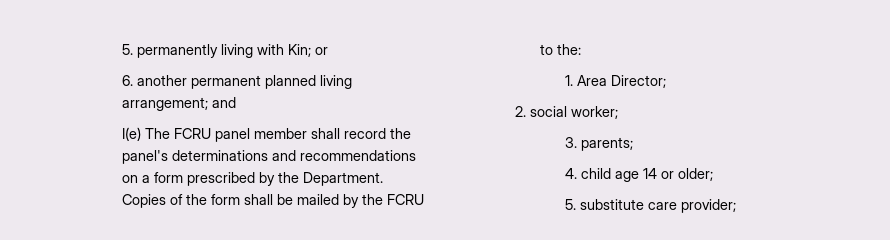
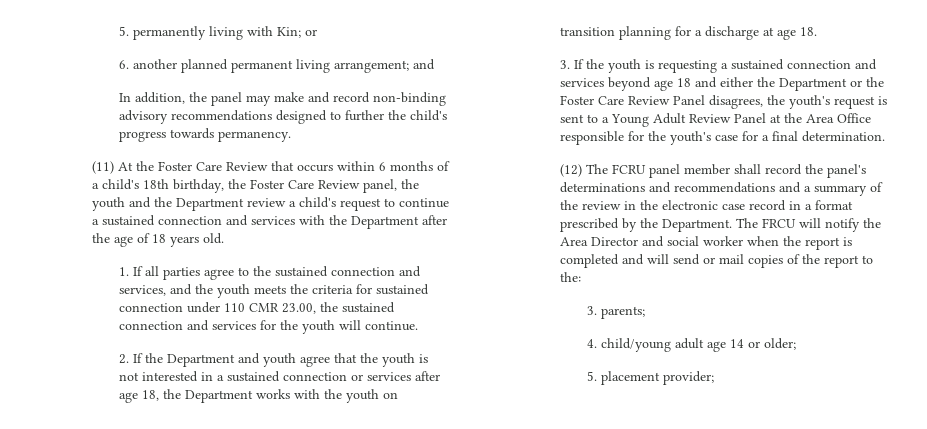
[190,75,316,89] permanent planned -> [180,59,293,73] planned permanent
[121,127,141,141] I(e) -> [118,92,446,106] [118,110,447,124] [118,128,291,142] [91,161,450,174] [91,179,419,193] [91,197,449,211] [91,215,447,229] [91,233,224,247] [118,266,421,280] [118,284,429,298] [118,302,395,314] [118,320,418,334] [118,353,428,367] [118,371,440,382] [118,389,398,403] [559,26,817,40] [559,59,877,73] [559,77,884,91] [559,95,887,109] [559,113,871,127] [559,131,885,145] [559,164,582,177] In addition, the panel may make and record non-binding advisory recommendations designed to further the child's progress towards permanency. // (11) At the Foster Care Review that occurs within 6 months of a child's 18th birthday, the Foster Care Review panel, the youth and the Department review a child's request to continue a sustained connection and services with the Department after the age of 18 years old. // 1. If all parties agree to the sustained connection and services, and the youth meets the criteria for sustained connection under 110 CMR 23.00, the sustained connection and services for the youth will continue. // 2. If the Department and youth agree that the youth is not interested in a sustained connection or services after age 18, the Department works with the youth on transition planning for a discharge at age 18. // 3. If the youth is requesting a sustained connection and services beyond age 18 and either the Department or the Foster Care Review Panel disagrees, the youth's request is sent to a Young Adult Review Panel at the Area Office responsible for the youth's case for a final determination. // (12)
[121,172,383,186] [121,194,424,208] [539,44,581,55] [564,75,666,88] [514,106,618,119] on a form prescribed by the Department. Copies of the form shall be mailed by the FCRU to the: // 1. Area Director; // 2. social worker; -> [778,182,883,196] [559,200,853,211] [559,218,881,232] [559,236,852,250] [559,254,873,268] [559,272,581,282] and a summary of the review in the electronic case record in a format prescribed by the Department. The FRCU will notify the Area Director and social worker when the report is completed and will send or mail copies of the report to the:
[580,168,611,179] child -> [601,338,705,352] child/young adult
[579,199,677,210] substitute care -> [601,371,661,385] placement

